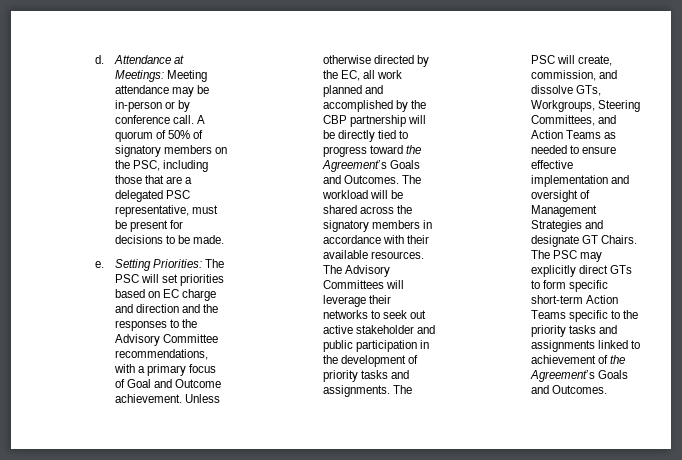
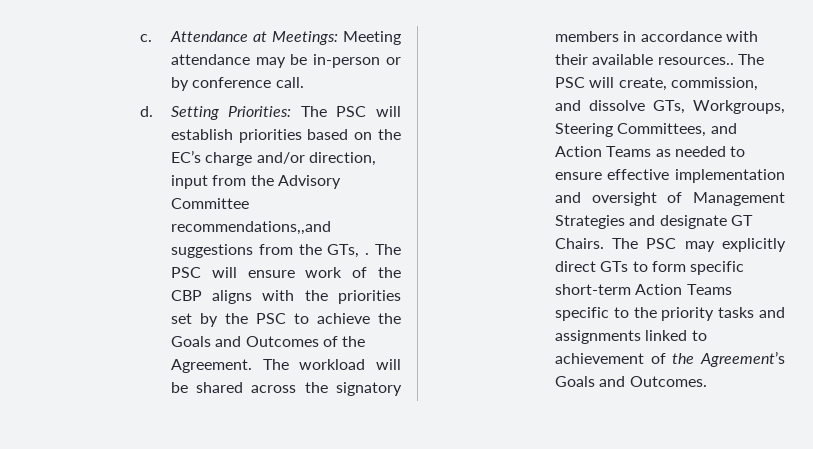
[95,55,105,64] d. -> [140,34,153,42] c.
[196,115,205,124] [114,130,203,142] [114,145,227,157] [114,160,208,172] [114,175,192,184] [114,190,190,202] [114,205,218,217] [114,220,183,232] [114,235,224,244] [95,261,105,268] A quorum of 50% of signatory members on the PSC, including those that are a delegated PSC representative, must be present for decisions to be made. // e. -> [140,106,154,117] // d.
[161,274,178,283] set -> [170,129,233,140] establish
[162,289,216,301] [114,304,218,313] [114,319,197,331] [114,334,218,346] [114,349,208,360] [113,364,216,376] [114,379,221,388] [114,394,220,403] [322,55,429,67] [322,70,402,81] [322,85,383,97] [322,100,426,112] [322,115,426,127] [322,130,408,142] [322,145,421,157] [321,160,420,172] [322,175,399,184] EC charge and direction and the responses to the Advisory Committee recommendations, with a primary focus of Goal and Outcome achievement. Unless otherwise directed by the EC, all work planned and accomplished by the CBP partnership will be directly tied to progress toward the Agreement’s Goals and Outcomes. -> [378,129,401,140] [170,150,376,166] [170,175,341,189] [170,198,249,209] [170,221,331,235] [170,244,401,258] [170,267,401,278] [170,290,401,304] [170,313,401,327] [170,336,366,347] [170,359,252,373] the EC’s charge and/or direction, input from the Advisory Committee recommendations,,and suggestions from the GTs, . The PSC will ensure work of the CBP aligns with the priorities set by the PSC to achieve the Goals and Outcomes of the Agreement.
[370,251,424,259] [322,265,390,277] [322,280,404,289] [322,295,391,307] [322,310,426,319] [322,325,435,334] [322,340,429,352] [322,355,418,367] [322,370,409,382] [322,385,390,397] resources. The Advisory Committees will leverage their networks to seek out active stakeholder and public participation in the development of priority tasks and assignments. -> [657,57,734,65] resources..

